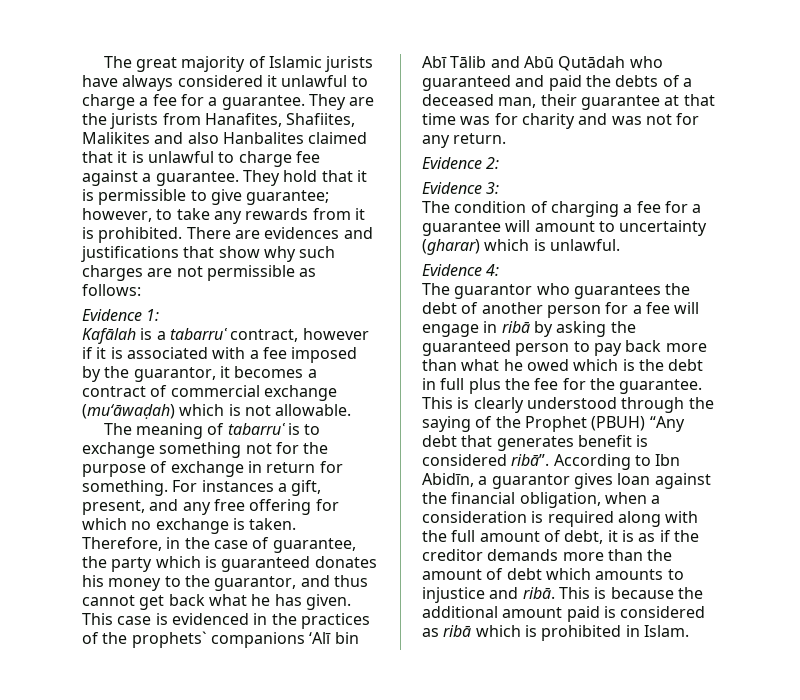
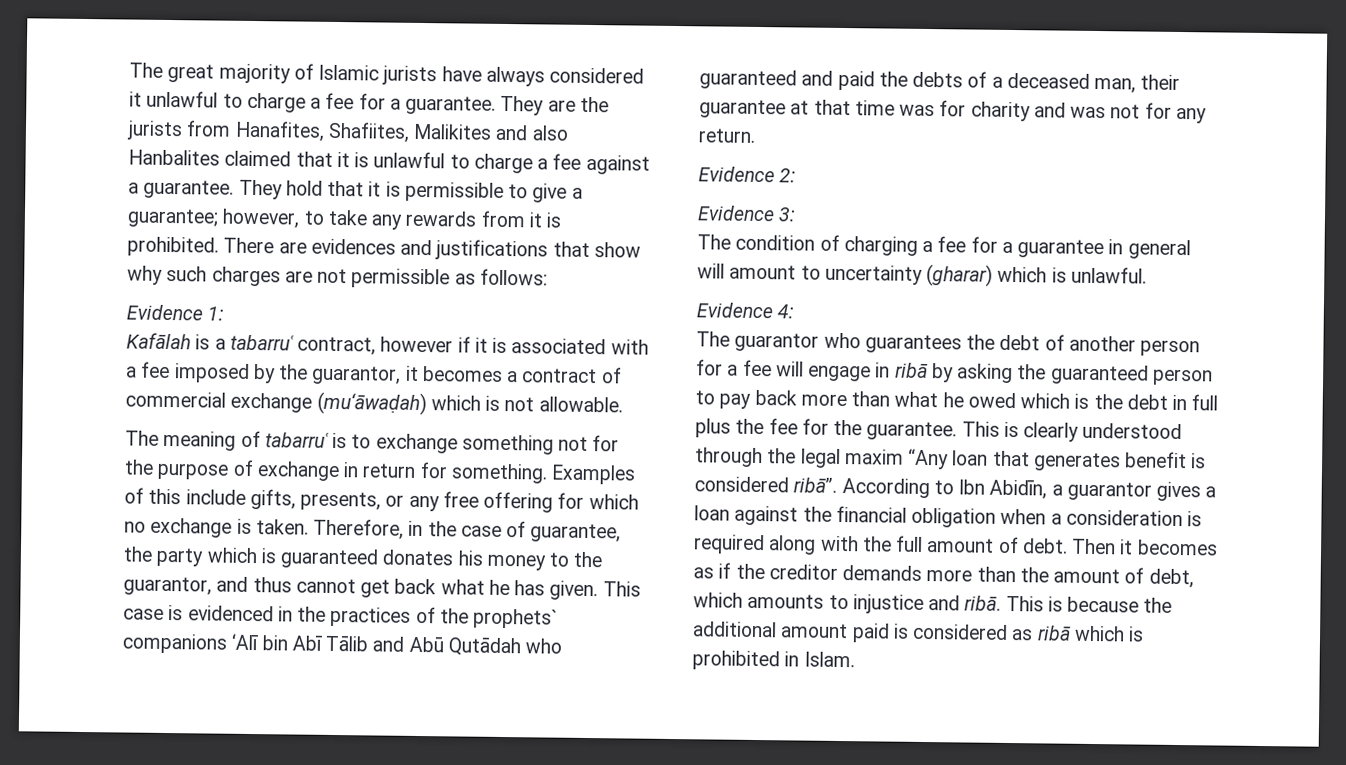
(292, 159) none -> [537,158,549,170] a
(242, 197) none -> [571,187,583,199] a
[172,480,322,496] [82,499,179,515] For instances a gift, present, and -> [551,464,637,485] [124,487,405,511] Examples of this include gifts, presents, or
(501, 228) none -> [1108,239,1191,260] in general
[422,416,685,432] [422,435,457,447] saying of the Prophet (PBUH) “Any debt -> [800,448,989,470] legal maxim “Any loan
(613, 481) none -> [1205,486,1217,498] a
[519,492,601,508] obligation, -> [911,507,997,528] obligation
[564,530,634,544] debt, it is -> [1021,538,1218,556] debt. Then it becomes
[506,568,542,580] debt -> [1148,568,1194,589] debt,

